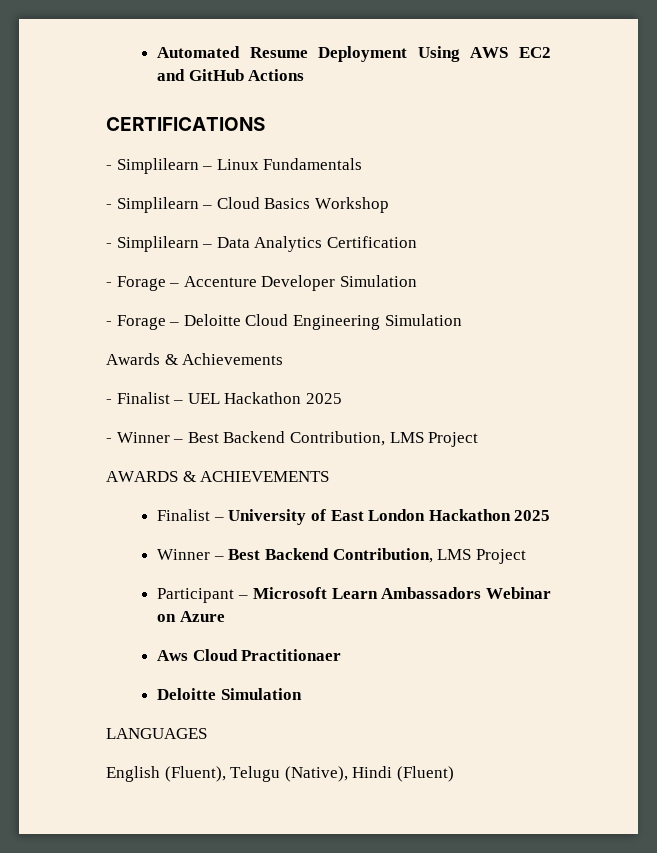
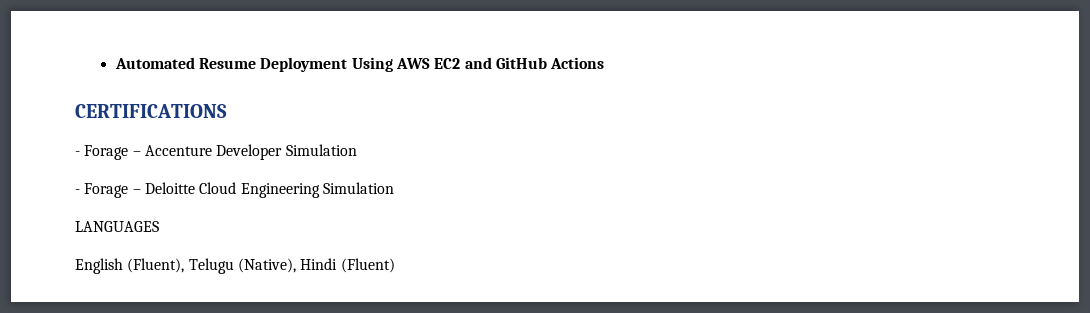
[106,158,363,174] [106,197,389,213] [106,236,417,252] // - Simplilearn – Linux Fundamentals // - Simplilearn – Cloud Basics Workshop // - Simplilearn – Data Analytics Certification -> (227, 111) none
[106,353,284,365] [106,392,342,404] [106,431,479,447] [106,471,330,482] [157,509,551,525] [157,548,526,564] [157,587,551,603] [157,611,225,622] [157,649,342,661] [157,688,302,700] // Awards & Achievements // - Finalist – UEL Hackathon 2025 // - Winner – Best Backend Contribution, LMS Project // AWARDS & ACHIEVEMENTS // Finalist – University of East London Hackathon 2025 // Winner – Best Backend Contribution, LMS Project // Participant – Microsoft Learn Ambassadors Webinar on Azure // Aws Cloud Practitionaer // Deloitte Simulation -> (394, 188) none

